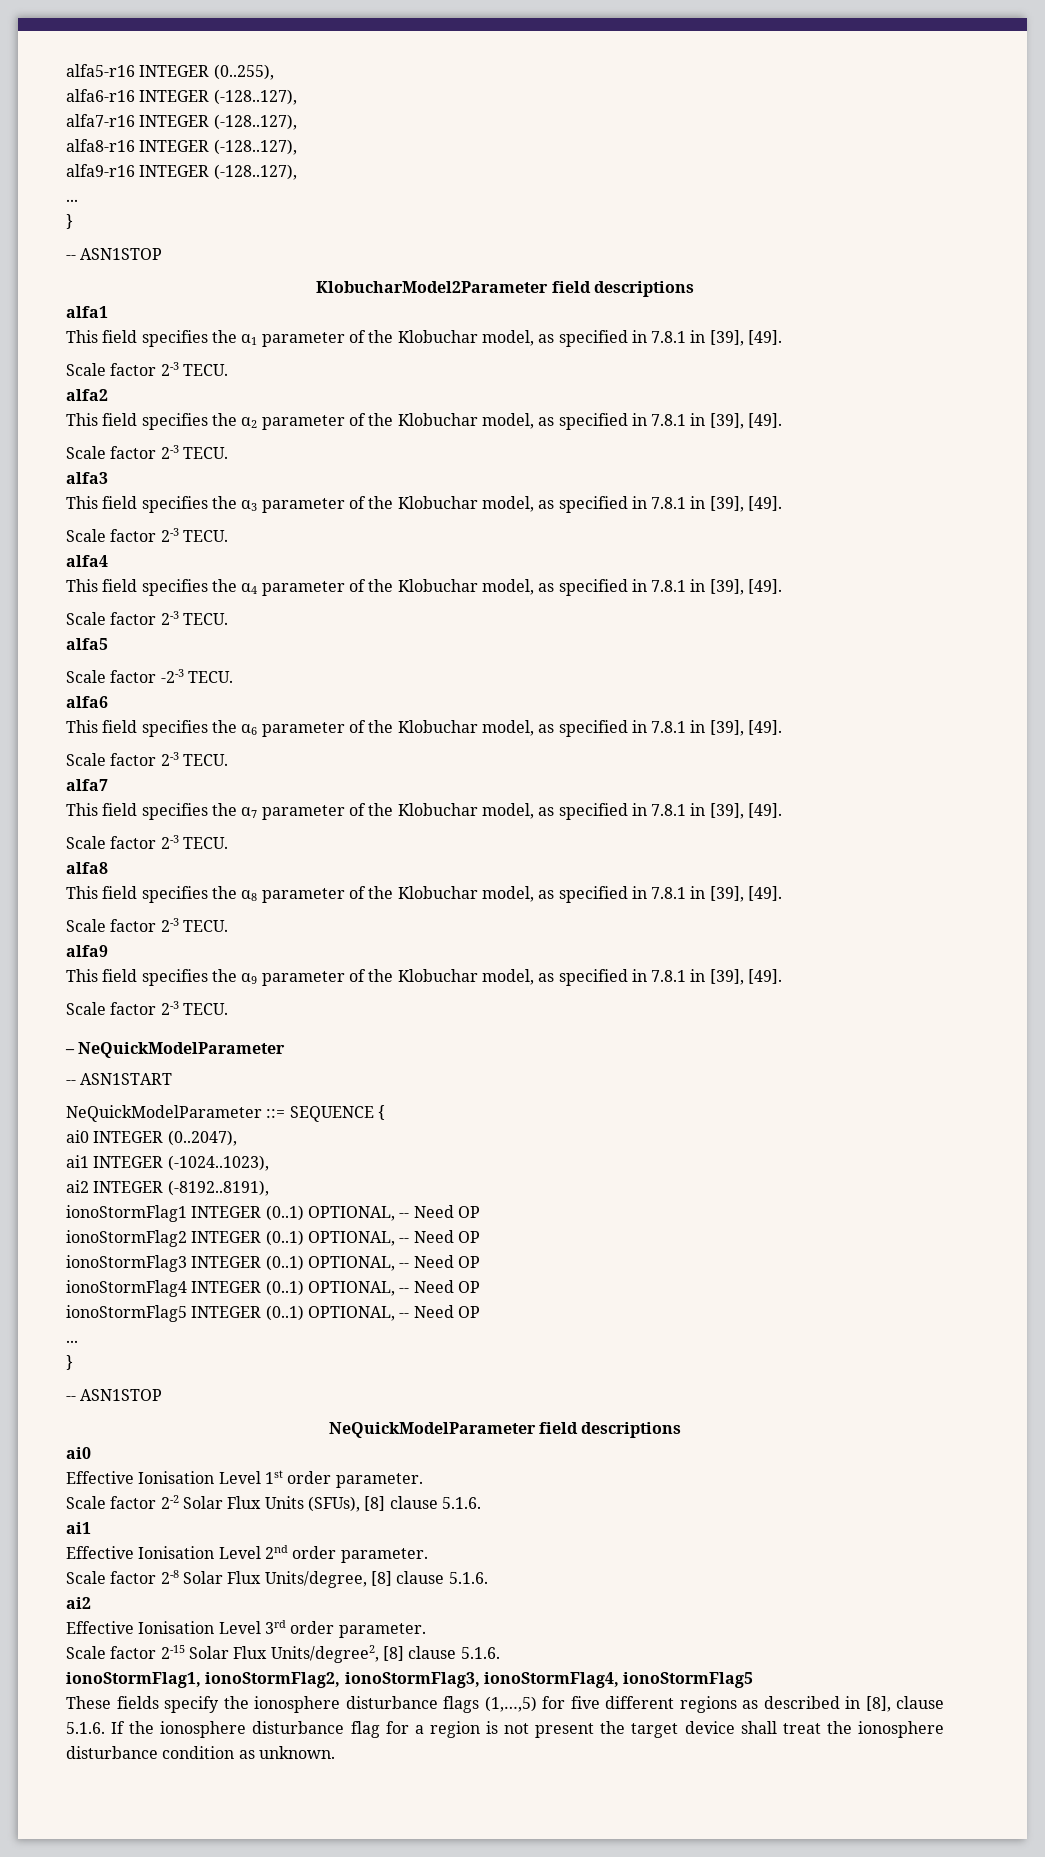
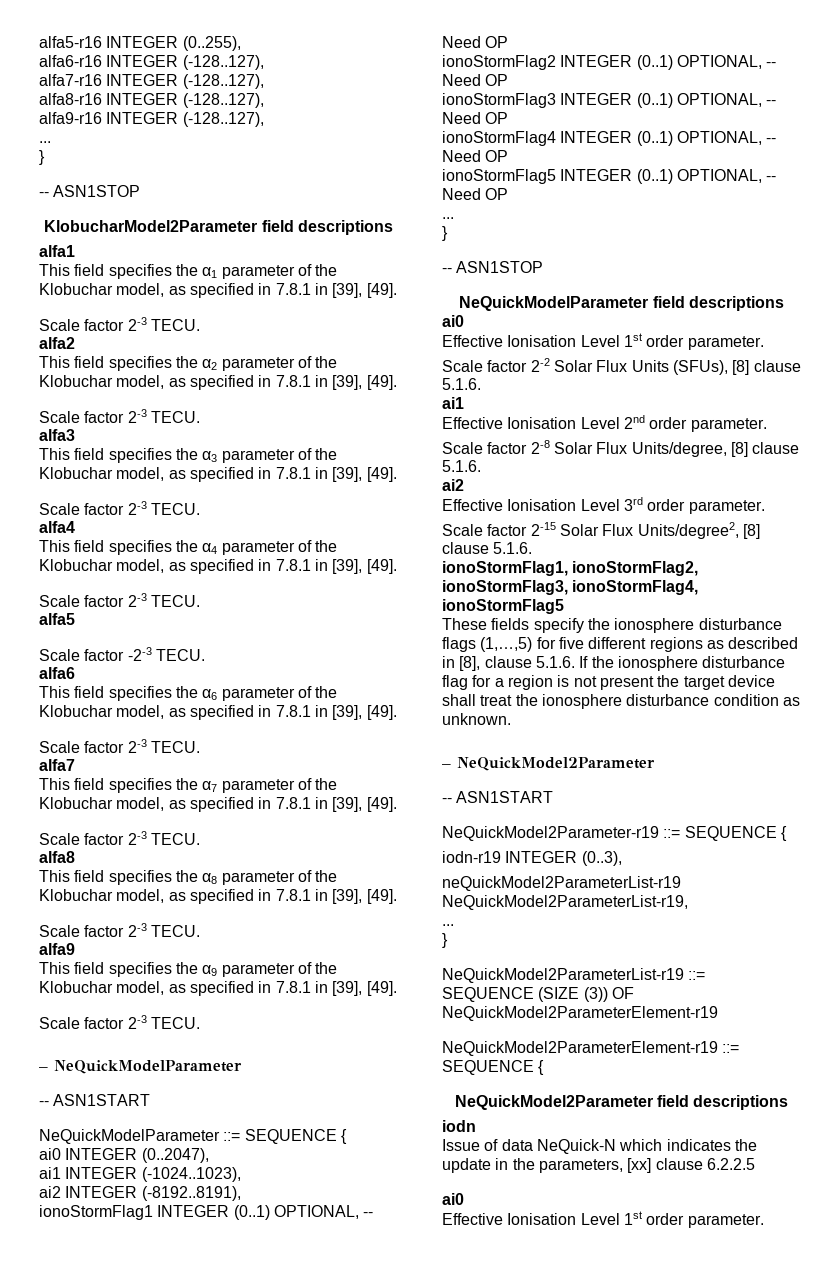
(335, 1752) none -> [442,757,655,771] [442,791,554,803] [442,826,787,841] [442,851,622,866] [442,876,681,891] [442,895,688,910] [442,924,454,926] [442,933,448,948] [442,968,706,983] [442,987,634,1002] [442,1006,718,1021] [442,1041,740,1056] [442,1060,545,1075] [454,1095,789,1110] [442,1120,476,1132] [442,1139,757,1154] [442,1158,755,1173] [442,1193,464,1205] [442,1211,764,1228] // – NeQuickModel2Parameter // -- ASN1START // NeQuickModel2Parameter-r19 ::= SEQUENCE { // iodn-r19 INTEGER (0..3), // neQuickModel2ParameterList-r19 NeQuickModel2ParameterList-r19, // ... // } // NeQuickModel2ParameterList-r19 ::= SEQUENCE (SIZE (3)) OF NeQuickModel2ParameterElement-r19 // NeQuickModel2ParameterElement-r19 ::= SEQUENCE { // NeQuickModel2Parameter field descriptions // iodn // Issue of data NeQuick-N which indicates the update in the parameters, [xx] clause 6.2.2.5 // ai0 // Effective Ionisation Level 1st order parameter.

